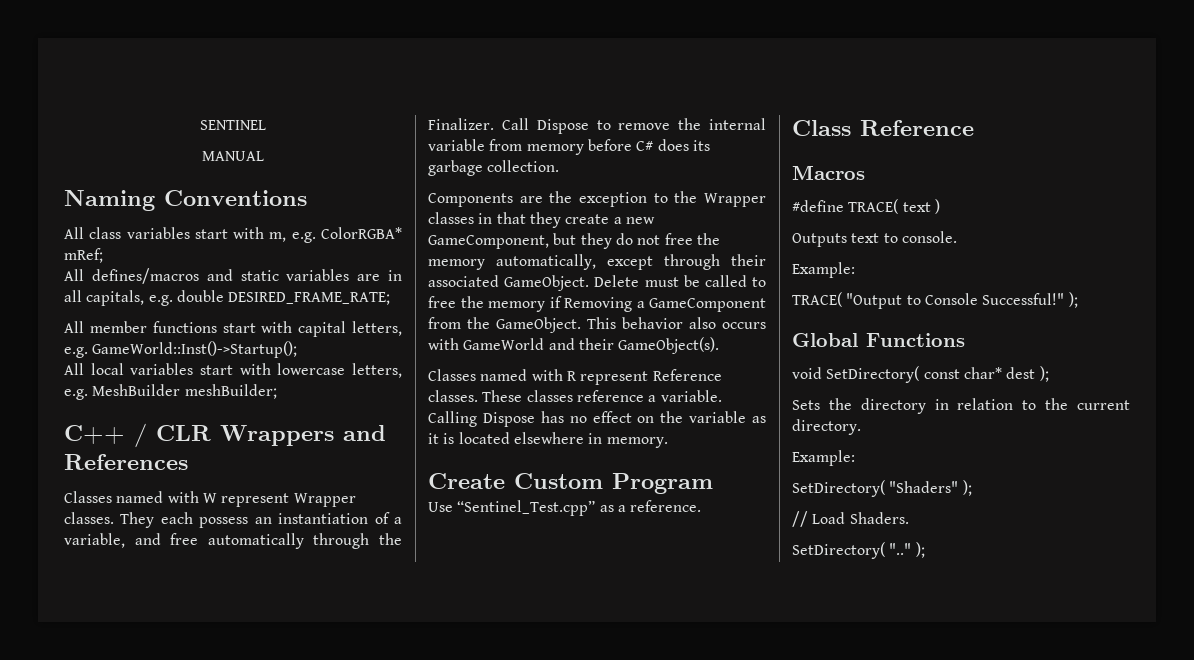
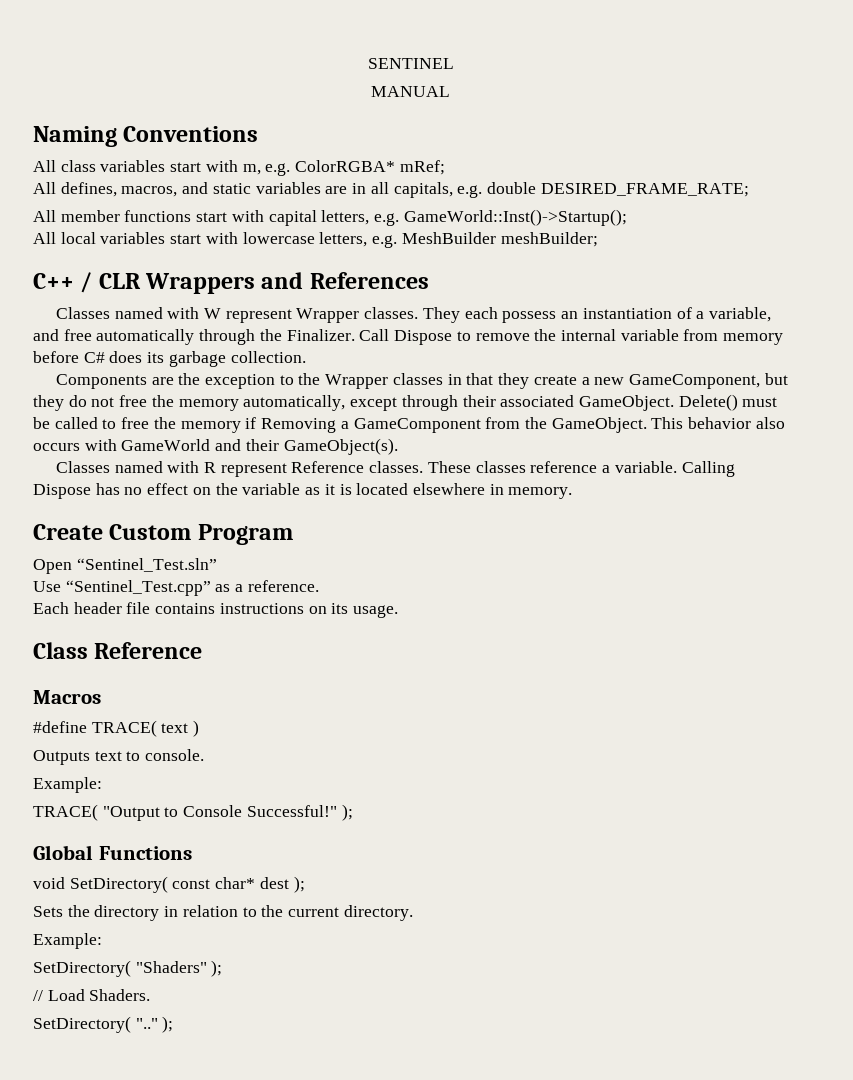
[91,268,199,284] defines/macros -> [60,182,178,197] defines, macros,
[594,275,640,287] Delete -> [678,394,738,411] Delete()
(713, 483) none -> [33,558,217,574] // Open “Sentinel_Test.sln”
(702, 506) none -> [33,602,399,618] // Each header file contains instructions on its usage.

